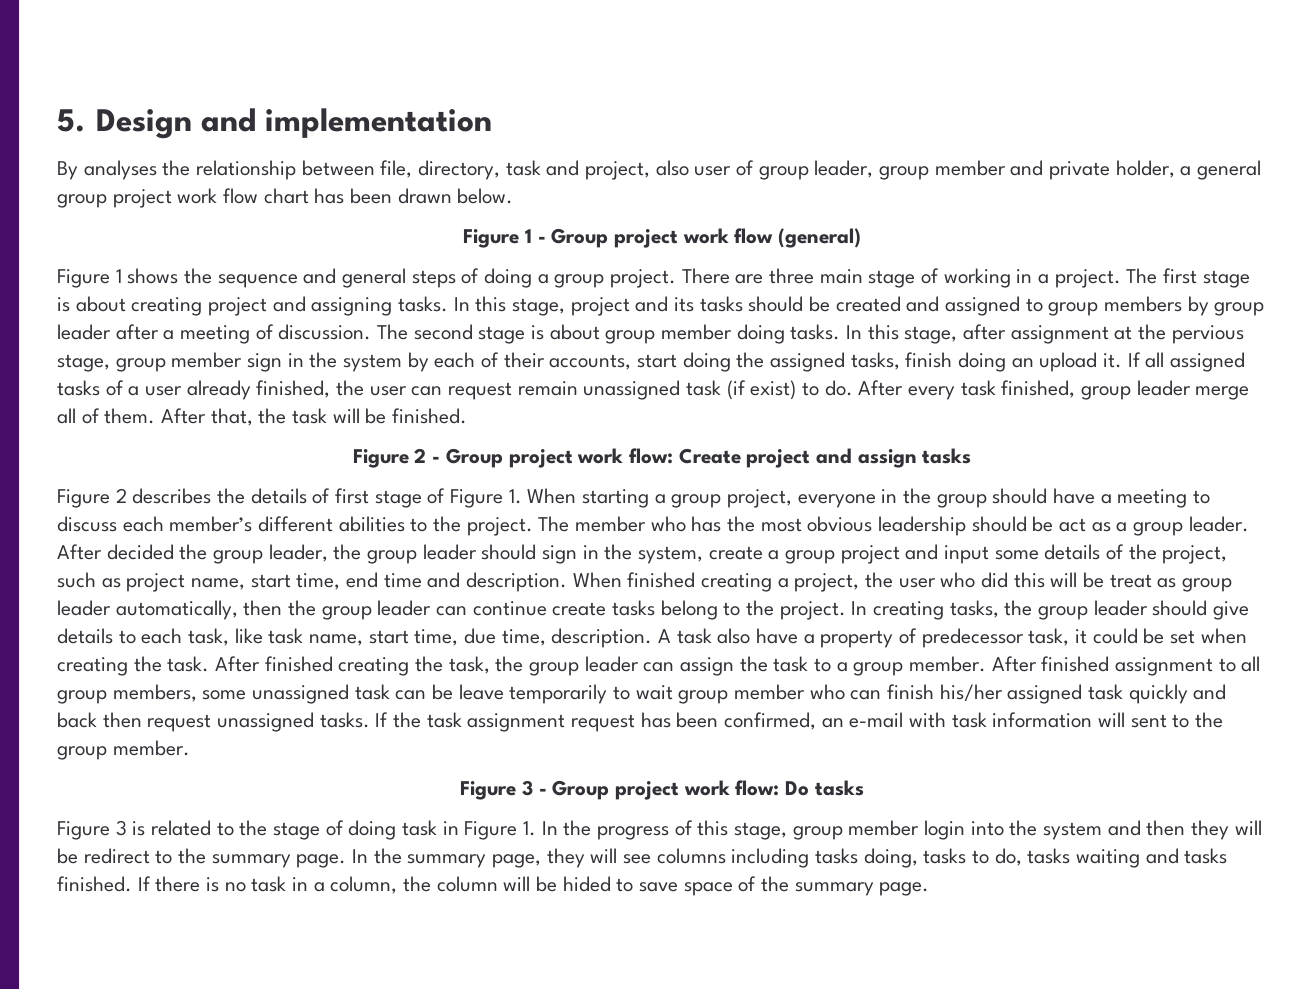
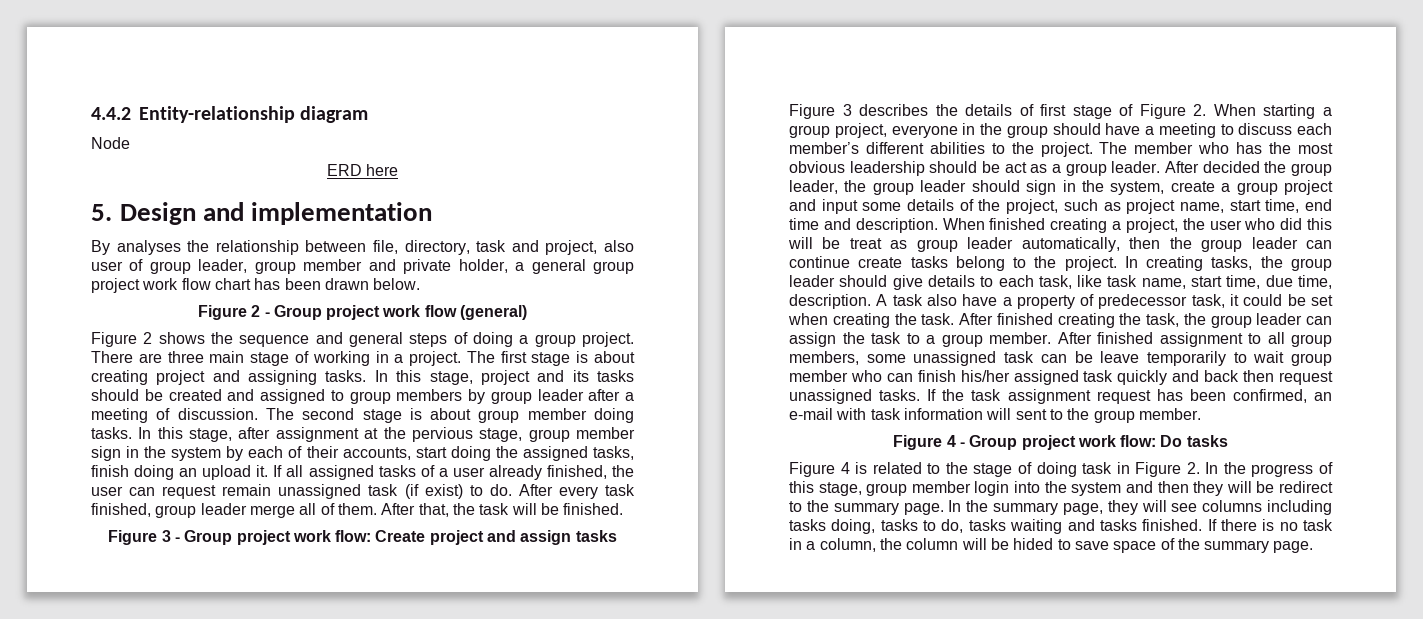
(57, 120) none -> [91,106,369,123] [91,137,130,149] [326,164,399,176] 4.4.2 Entity-relationship diagram // Node // ERD here //
[524,229,532,243] 1 -> [251,305,261,317] 2
[115,269,122,283] 1 -> [143,332,153,344] 2
[414,448,427,463] 2 -> [161,530,171,542] 3
[115,488,127,503] 2 -> [842,104,852,116] 3
[508,489,522,504] 1. -> [1193,104,1207,116] 2.
[521,780,533,796] 3 -> [946,435,956,447] 4
[115,820,127,836] 3 -> [840,462,850,474] 4
[523,821,537,836] 1. -> [1186,462,1200,474] 2.

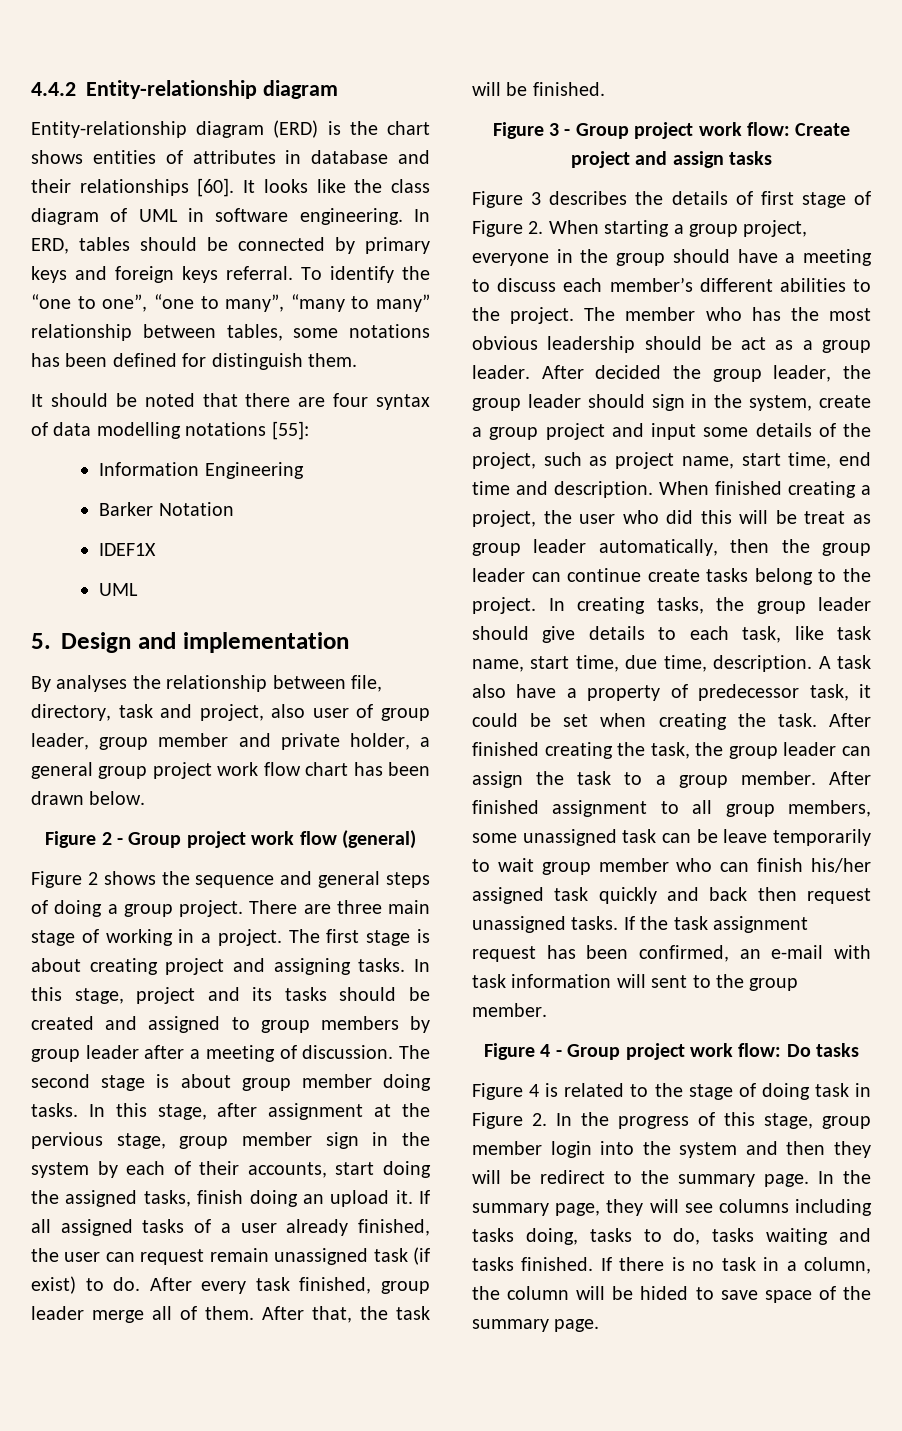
[91,137,130,149] [326,164,399,176] Node // ERD here -> [31,120,430,138] [31,150,430,164] [31,178,431,197] [31,208,430,225] [31,237,430,254] [31,266,430,283] [31,294,430,312] [31,324,430,341] [31,353,357,370] [31,393,430,410] [31,421,309,440] [99,462,304,479] [99,502,234,516] [99,543,157,556] [99,583,139,596] Entity-relationship diagram (ERD) is the chart shows entities of attributes in database and their relationships [60]. It looks like the class diagram of UML in software engineering. In ERD, tables should be connected by primary keys and foreign keys referral. To identify the “one to one”, “one to many”, “many to many” relationship between tables, some notations has been defined for distinguish them. // It should be noted that there are four syntax of data modelling notations [55]: // Information Engineering // Barker Notation // IDEF1X // UML

